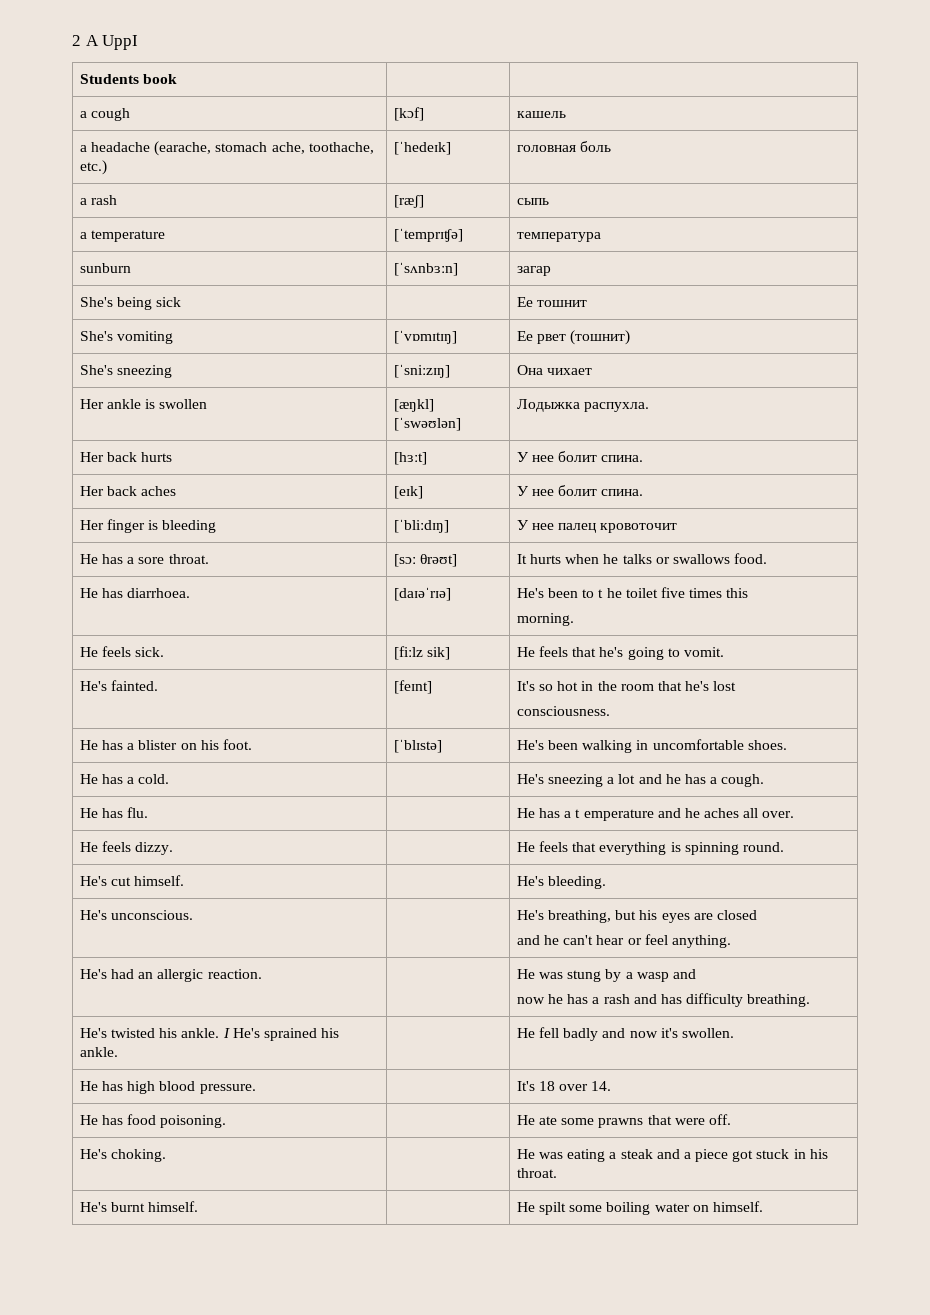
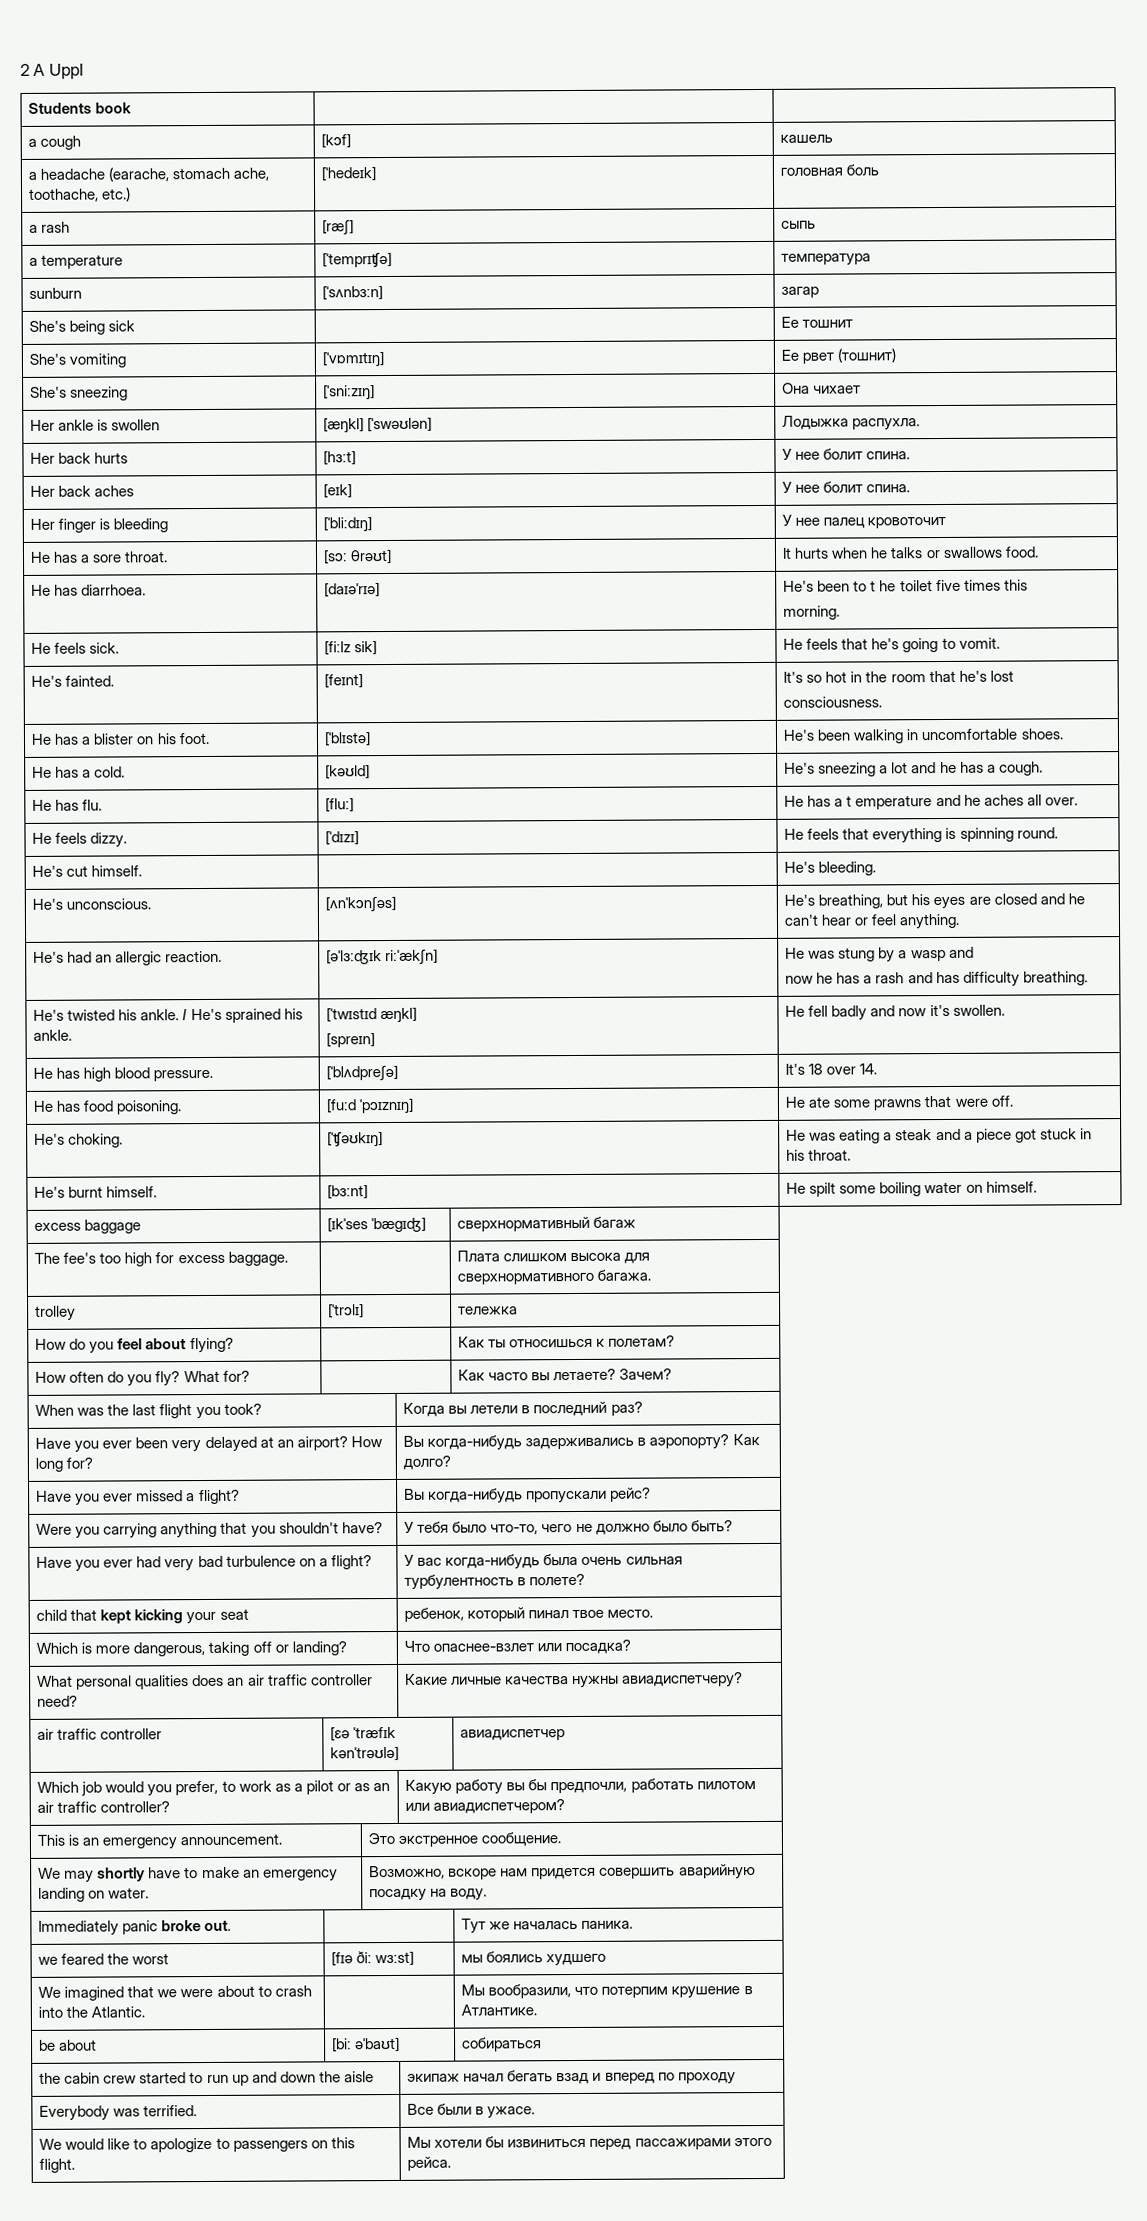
(170, 779) none -> [325,764,371,780] [kəʊld]
(149, 812) none -> [325,797,355,813] [fluː]
(174, 848) none -> [325,830,360,846] [ˈdɪzɪ]
(194, 915) none -> [325,895,397,913] [ʌnˈkɔnʃəs]
(757, 915) // -> (1037, 899) none
(262, 974) none -> [326,948,439,966] [əˈlɜːʤɪk riːˈækʃn]
(118, 1052) none -> [326,1006,418,1023] [326,1032,376,1048] [ˈtwɪstɪd æŋkl] // [spreɪn]
(256, 1089) none -> [326,1064,399,1082] [ˈblʌdpreʃə]
(227, 1121) none -> [326,1097,415,1114] [fuːd ˈpɔɪznɪŋ]
(167, 1155) none -> [327,1131,384,1147] [ˈʧəʊkɪŋ]
(199, 1206) none -> [327,1184,369,1200] [bɜːnt]
(763, 1206) none -> [34,1219,142,1234] [327,1216,427,1233] [457,1216,637,1232] [34,1251,288,1267] [457,1250,651,1264] [457,1269,652,1285] [35,1305,77,1321] [328,1303,365,1319] [458,1306,519,1315] [35,1337,234,1354] [458,1335,676,1348] [35,1370,250,1387] [458,1368,673,1381] [35,1403,262,1420] [403,1401,643,1417] [35,1436,383,1453] [35,1457,94,1472] [403,1433,760,1451] [403,1455,452,1470] [36,1489,240,1506] [404,1487,652,1504] [36,1522,383,1539] [404,1520,733,1535] [36,1555,372,1572] [404,1553,683,1570] [404,1573,586,1590] [36,1608,249,1625] [404,1607,654,1622] [36,1641,347,1657] [404,1639,632,1655] [37,1674,373,1690] [37,1695,79,1707] [405,1672,744,1689] [37,1728,163,1740] [330,1726,397,1742] [330,1745,400,1762] [460,1729,566,1741] [37,1780,390,1797] [37,1801,171,1813] [405,1778,756,1795] [405,1799,566,1814] [37,1833,283,1850] [368,1832,562,1847] [38,1866,338,1883] [38,1887,150,1902] [369,1864,756,1880] [369,1888,488,1902] [38,1919,232,1936] [461,1918,634,1934] [38,1953,170,1965] [331,1950,415,1967] [461,1951,607,1967] [38,1985,312,2001] [38,2006,146,2018] [461,1984,753,1999] [461,2004,538,2016] [39,2039,98,2051] [332,2036,401,2053] [462,2037,543,2052] [39,2071,374,2086] [407,2070,736,2085] [39,2105,198,2121] [407,2103,536,2119] [39,2137,355,2153] [39,2158,76,2173] [407,2136,772,2150] [407,2156,452,2171] // excess baggage | [ɪkˈses ˈbægɪʤ] | сверхнормативный багаж // The fee's too high for excess baggage. | | Плата слишком высока для сверхнормативного багажа. // trolley | [ˈtrɔlɪ] | тележка // How do you feel about flying? | | Как ты относишься к полетам? // How often do you fly? What for? | | Как часто вы летаете? Зачем? // When was the last flight you took? | Когда вы летели в последний раз? // Have you ever been very delayed at an airport? How long for? | Вы когда-нибудь задерживались в аэропорту? Как долго? // Have you ever missed a flight? | Вы когда-нибудь пропускали рейс? // Were you carrying anything that you shouldn't have? | У тебя было что-то, чего не должно было быть? // Have you ever had very bad turbulence on a flight? | У вас когда-нибудь была очень сильная турбулентность в полете? // child that kept kicking your seat | ребенок, который пинал твое место. // Which is more dangerous, taking off or landing? | Что опаснее-взлет или посадка? // What personal qualities does an air traffic controller need? | Какие личные качества нужны авиадиспетчеру? // air traffic controller | [ɛə ˈtræfɪk kənˈtrəʊlə] | авиадиспетчер // Which job would you prefer, to work as a pilot or as an air traffic controller? | Какую работу вы бы предпочли, работать пилотом или авиадиспетчером? // This is an emergency announcement. | Это экстренное сообщение. // We may shortly have to make an emergency landing on water. | Возможно, вскоре нам придется совершить аварийную посадку на воду. // Immediately panic broke out. | | Тут же началась паника. // we feared the worst | [fɪə ðiː wɜːst] | мы боялись худшего // We imagined that we were about to crash into the Atlantic. | | Мы вообразили, что потерпим крушение в Атлантике. // be about | [biː əˈbaʊt] | собираться // the cabin crew started to run up and down the aisle | экипаж начал бегать взад и вперед по проходу // Everybody was terrified. | Все были в ужасе. // We would like to apologize to passengers on this flight. | Мы хотели бы извиниться перед пассажирами этого рейса.

